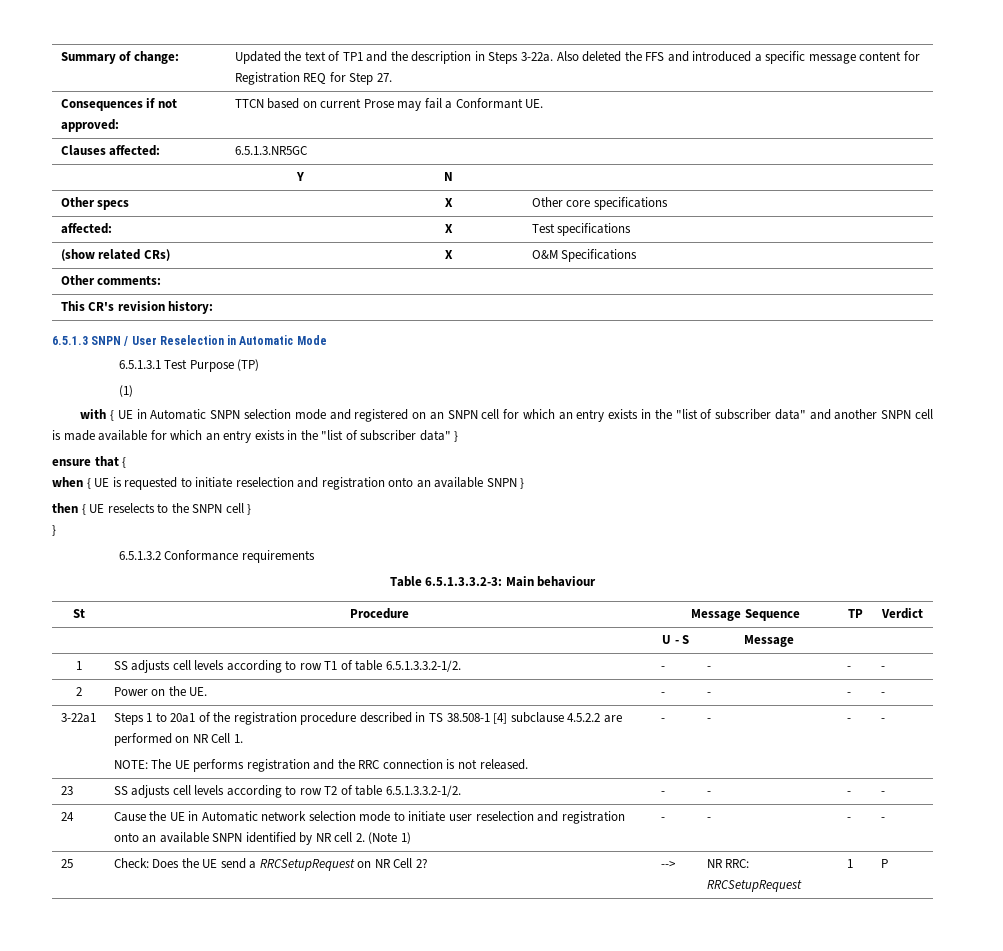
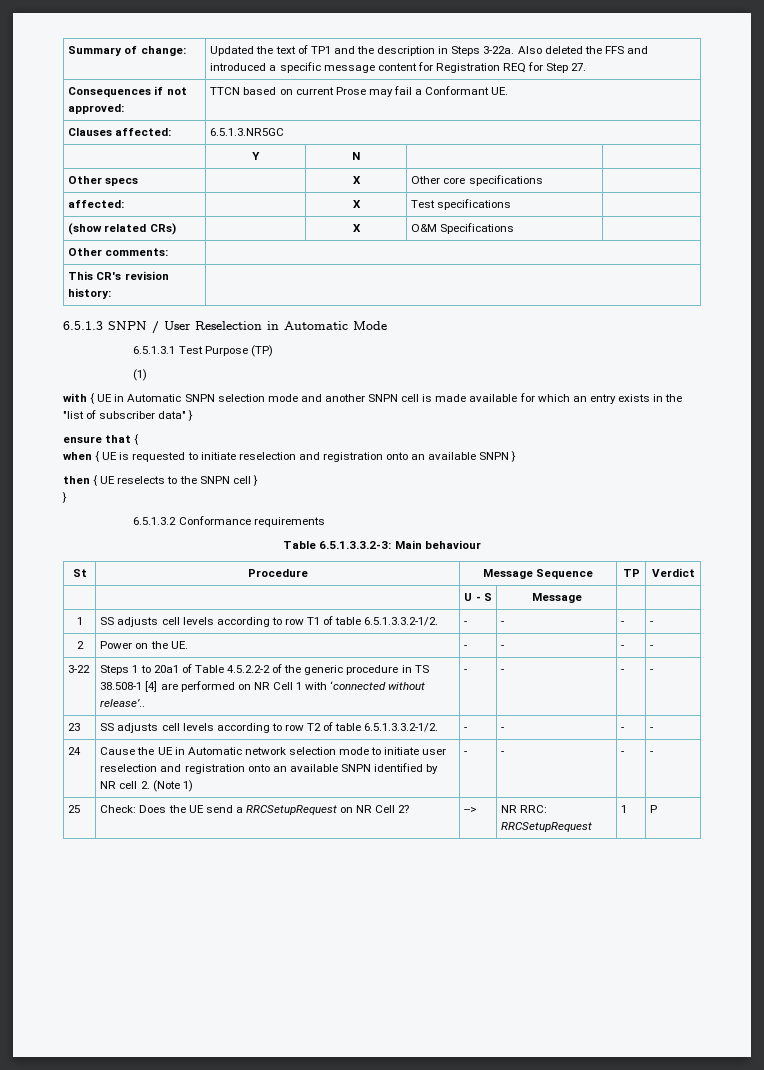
[354,409,831,422] registered on an SNPN cell for which an entry exists in the "list of subscriber data" and -> (322, 398) none
[60,713,96,723] 3-22a1 -> [68,665,91,673] 3-22
[213,712,412,725] the registration procedure described -> [194,664,399,675] Table 4.5.2.2-2 of the generic procedure
[510,712,601,723] subclause 4.5.2.2 -> (158, 686) none
[233,734,243,743] [113,759,528,772] 1. // NOTE: The UE performs registration and the RRC connection is not released. -> [296,681,426,690] [100,699,146,707] 1 with ‘connected without release’..

